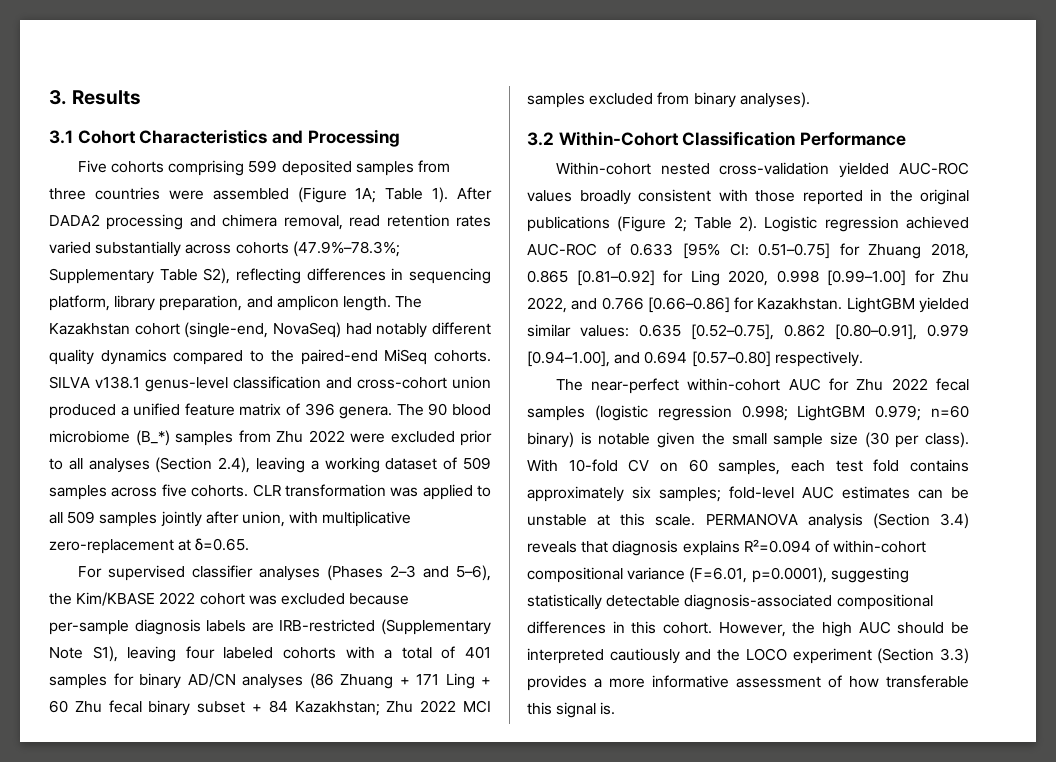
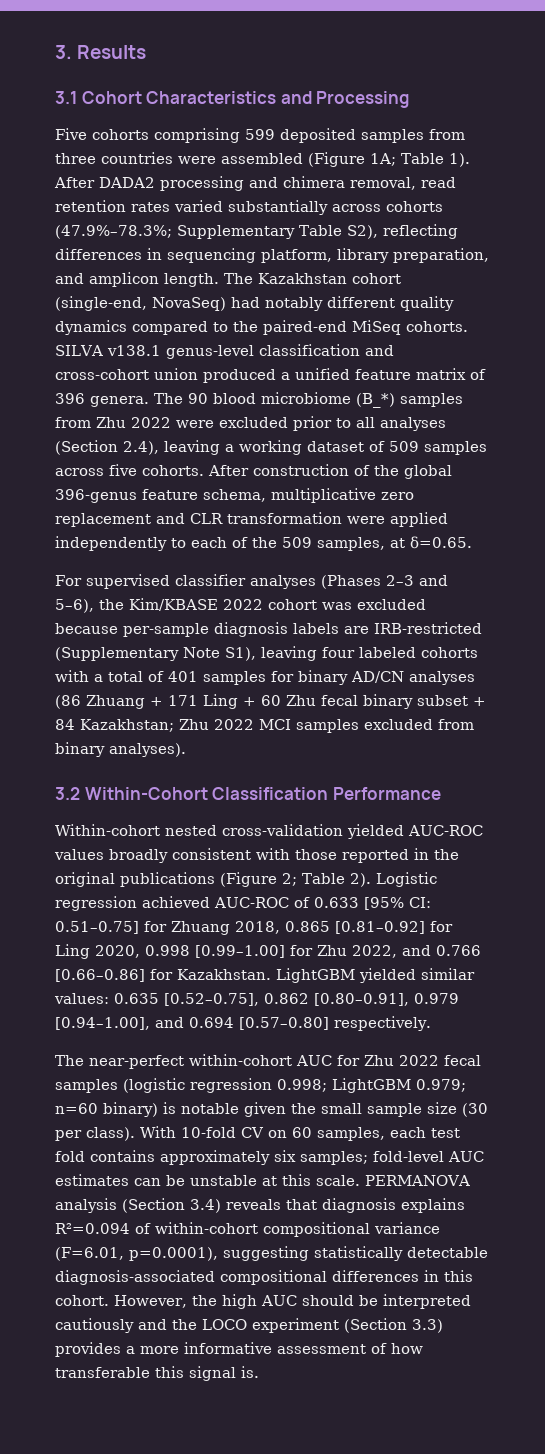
[252,484,491,500] [49,511,412,527] [49,539,174,554] CLR transformation was applied to all 509 samples jointly after union, with multiplicative zero-replacement -> [208,464,452,479] [55,488,414,503] [55,512,448,527] [55,536,385,551] After construction of the global 396-genus feature schema, multiplicative zero replacement and CLR transformation were applied independently to each of the 509 samples,

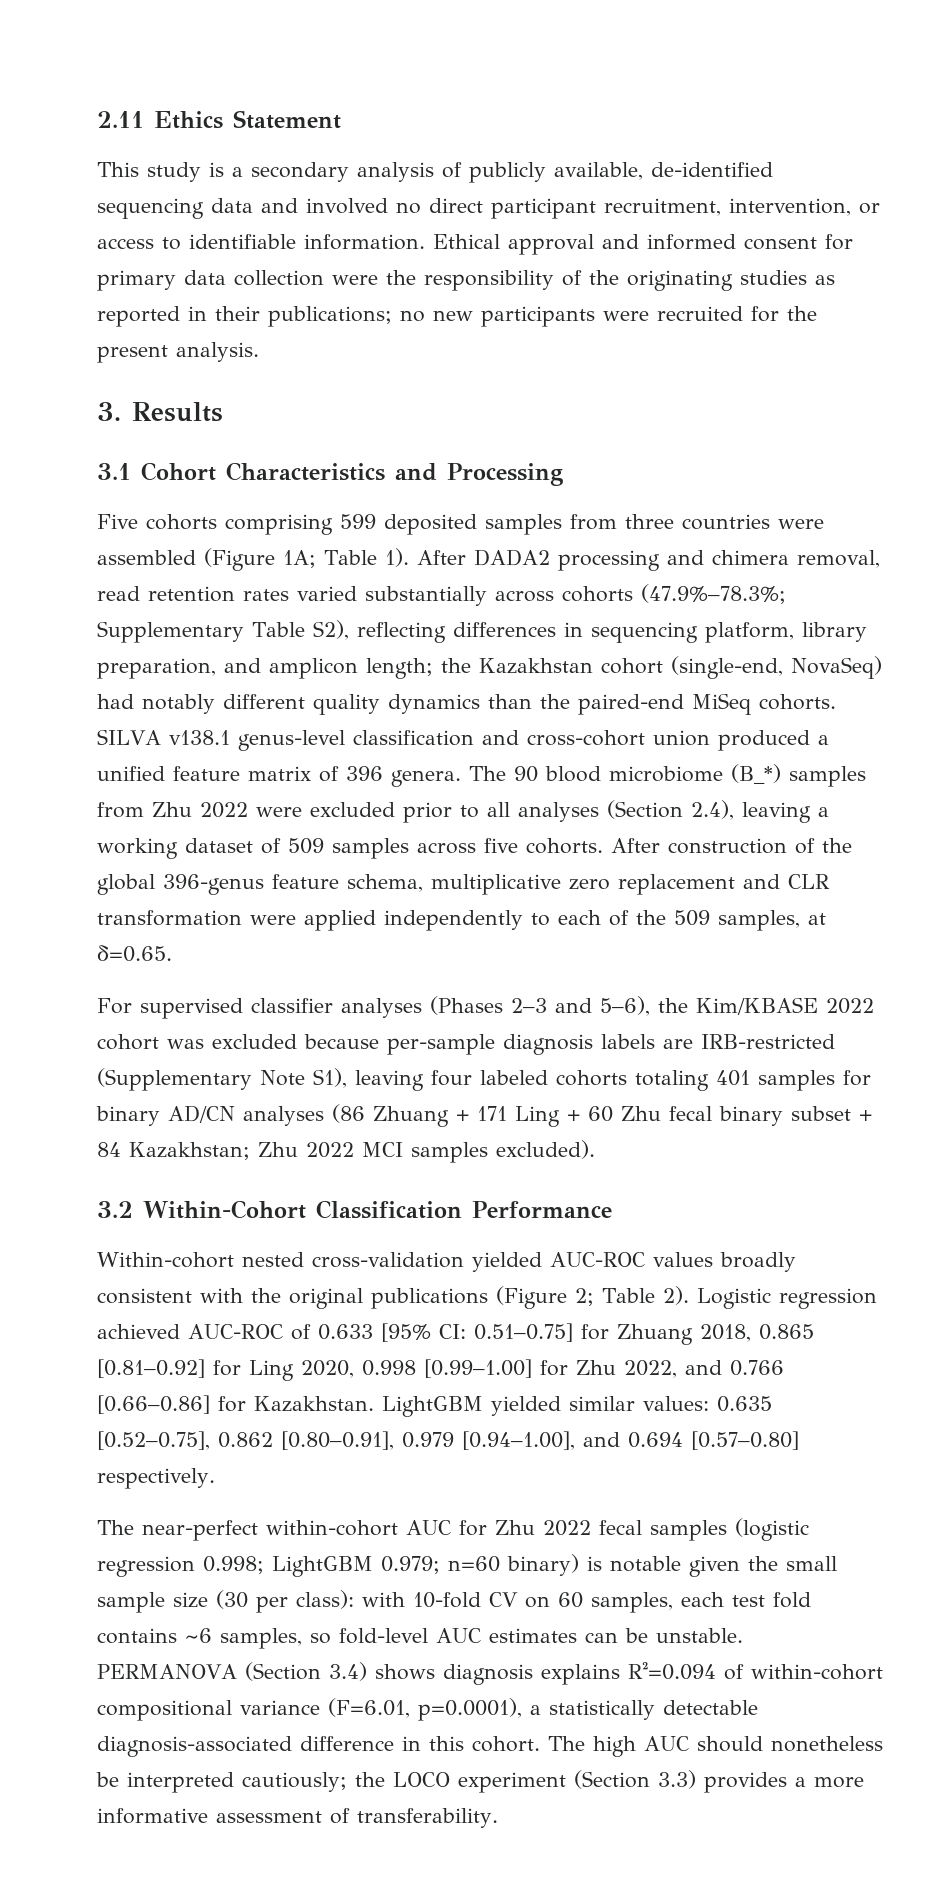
(55, 52) none -> [97,110,341,129] [97,162,773,183] [97,198,880,219] [97,234,853,255] [97,270,835,291] [97,306,817,327] [97,342,259,363] 2.11 Ethics Statement // This study is a secondary analysis of publicly available, de-identified sequencing data and involved no direct participant recruitment, intervention, or access to identifiable information. Ethical approval and informed consent for primary data collection were the responsibility of the originating studies as reported in their publications; no new participants were recruited for the present analysis. //
[164,273,253,287] length. The -> [366,658,471,679] length; the
[132,321,228,335] compared to -> [488,694,532,709] than
[55,670,164,682] with a total of -> [635,1070,709,1091] totaling
[364,719,474,730] [55,742,186,757] excluded from binary analyses). -> [496,1140,595,1159] excluded).
[295,848,429,863] those reported in -> (243, 1295) none
[86,1126,176,1141] class). With -> [296,1590,405,1609] class): with
[160,1150,368,1165] approximately six samples; -> [185,1628,331,1649] ~6 samples, so
[190,1174,470,1186] [55,1198,317,1213] unstable at this scale. PERMANOVA analysis (Section 3.4) reveals that -> [656,1628,743,1643] [97,1662,435,1681] unstable. PERMANOVA (Section 3.4) shows
[223,1246,309,1261] suggesting -> [530,1705,541,1715] a
[220,1270,419,1285] compositional differences -> [300,1736,394,1751] difference
[114,1295,217,1308] However, the -> [548,1736,585,1751] The
(354, 1300) none -> [771,1736,883,1752] nonetheless
[55,1318,167,1333] cautiously and -> [242,1772,347,1792] cautiously;
[391,1343,423,1354] [55,1366,259,1381] how transferable this signal is. -> [357,1808,498,1828] transferability.

